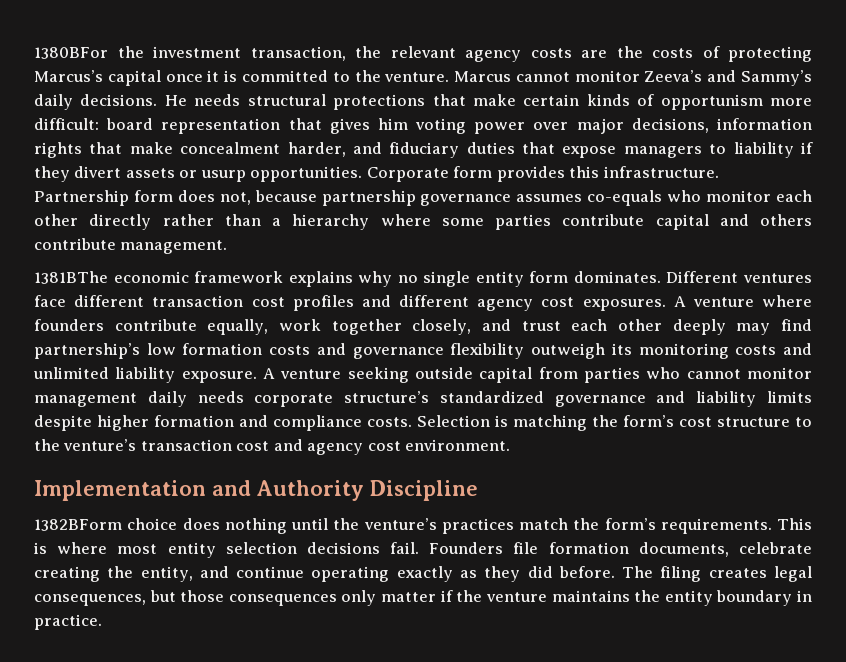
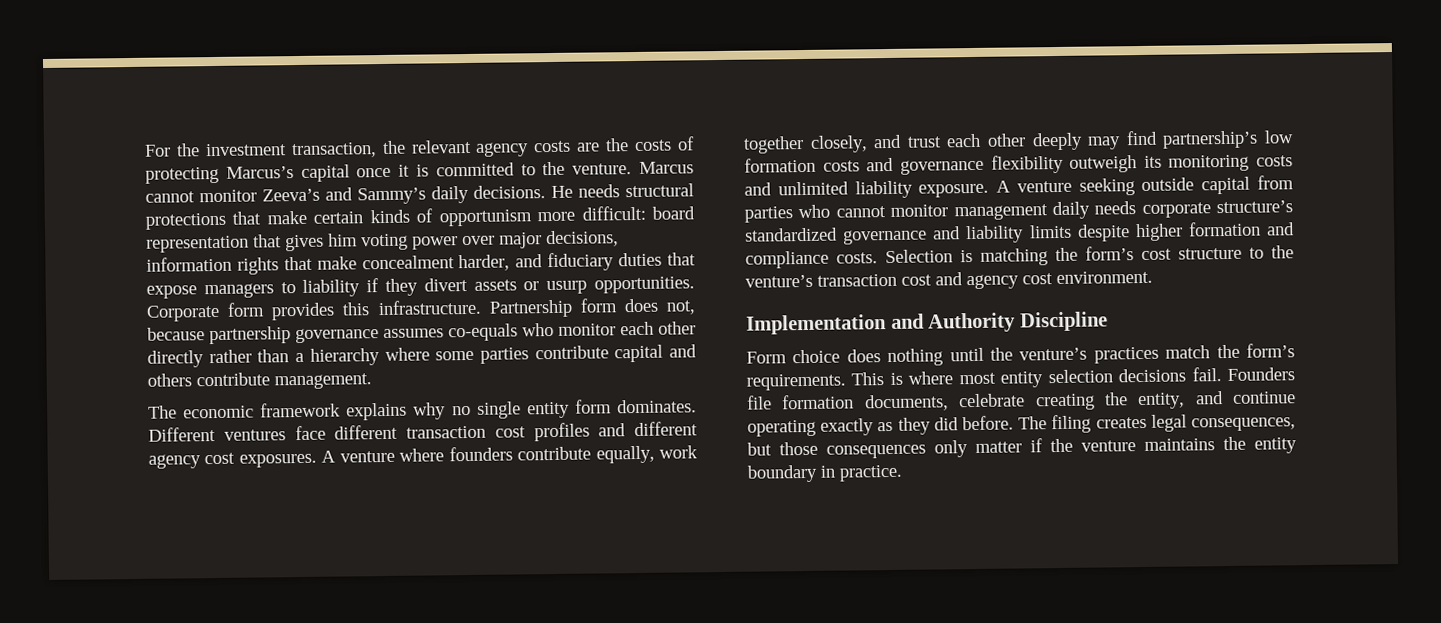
[34,47,108,59] 1380BFor -> [144,144,171,157] For
[34,271,108,284] 1381BThe -> [148,405,177,419] The
[34,519,122,531] 1382BForm -> [746,351,787,364] Form

